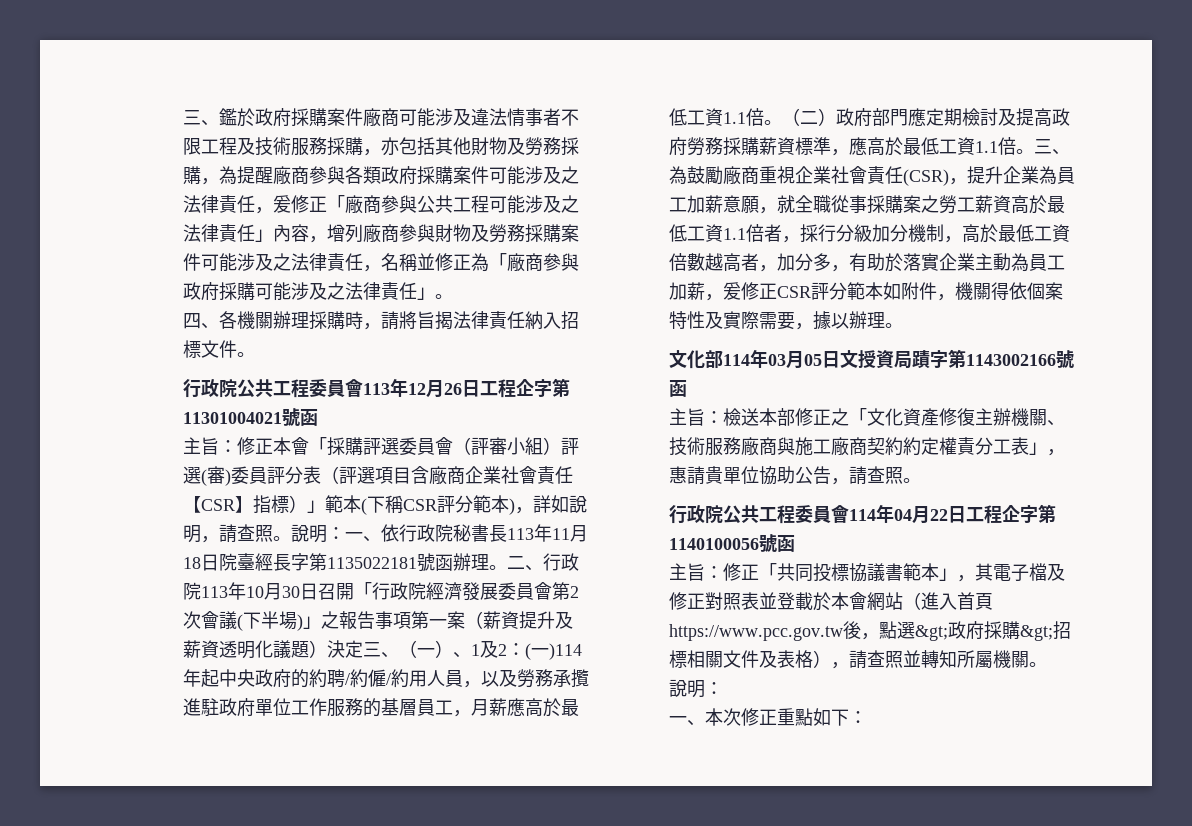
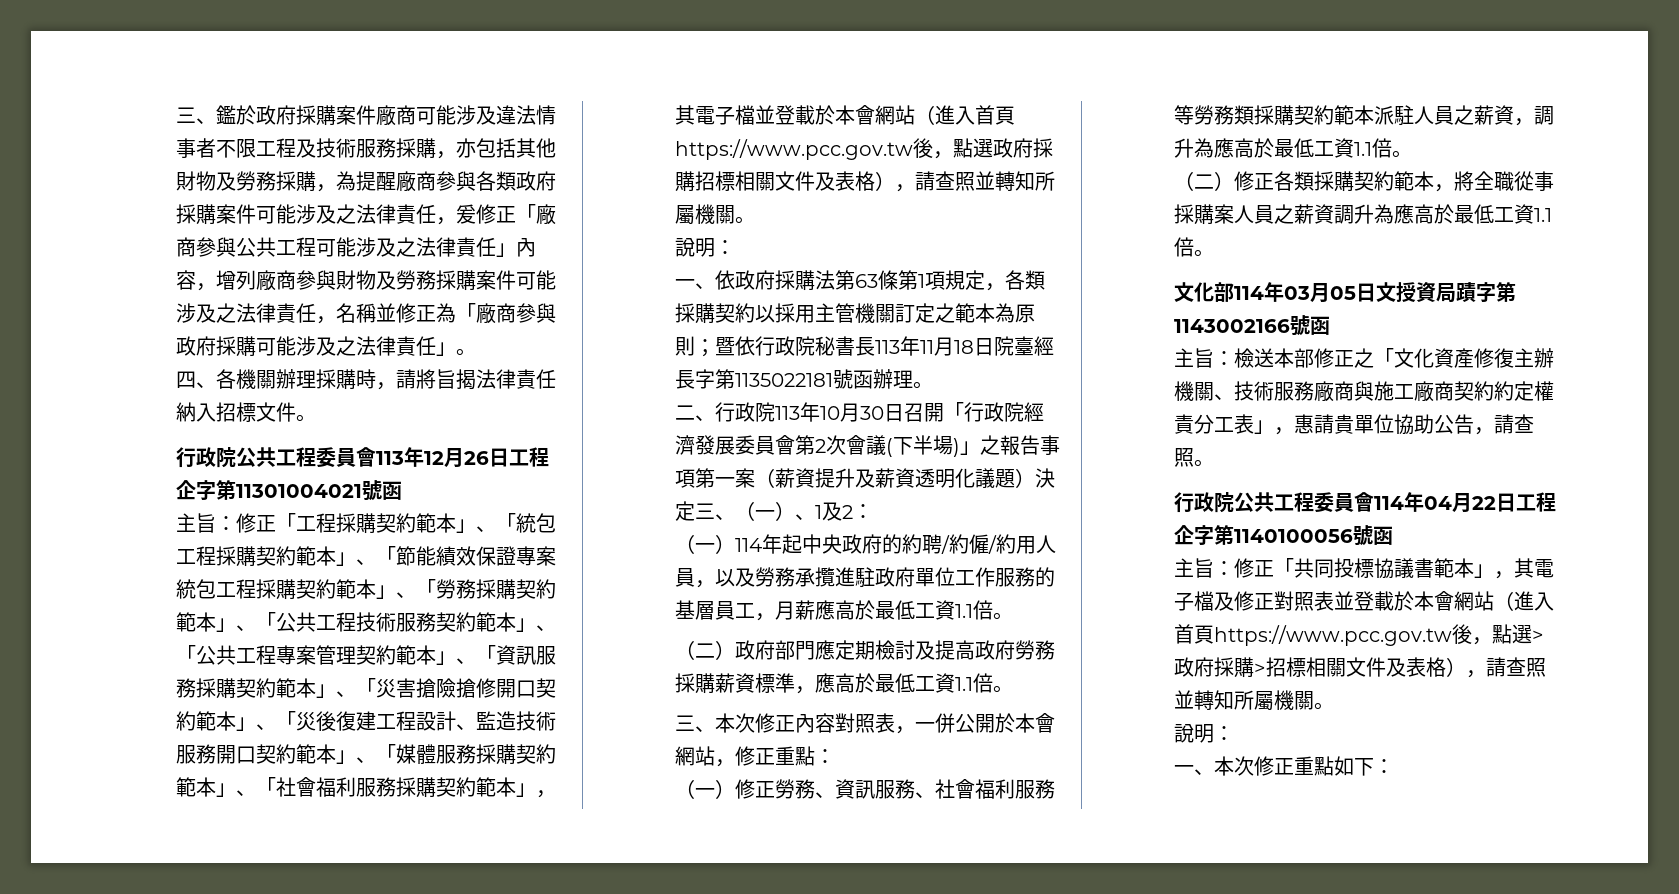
[272,437,579,456] [182,466,573,486] [182,495,587,515] [182,524,381,543] 本會「採購評選委員會（評審小組）評選(審)委員評分表（評選項目含廠商企業社會責任【CSR】指標）」範本(下稱CSR評分範本)，詳如說明，請查照。說明：一、 -> [275,513,556,534] [175,546,556,567] [175,579,556,600] [175,612,556,632] [175,645,556,665] [175,678,556,699] [175,711,556,731] [175,744,556,765] [175,777,556,798] [674,105,1015,125] [674,138,1053,160] [674,171,1055,192] [674,204,755,225] [674,238,735,257] [674,270,1045,291] [674,303,1035,324] [674,336,735,357] 「工程採購契約範本」、「統包工程採購契約範本」、「節能績效保證專案統包工程採購契約範本」、「勞務採購契約範本」、「公共工程技術服務契約範本」、「公共工程專案管理契約範本」、「資訊服務採購契約範本」、「災害搶險搶修開口契約範本」、「災後復建工程設計、監造技術服務開口契約範本」、「媒體服務採購契約範本」、「社會福利服務採購契約範本」，其電子檔並登載於本會網站（進入首頁https://www.pcc.gov.tw後，點選政府採購招標相關文件及表格），請查照並轉知所屬機關。 // 說明： // 一、依政府採購法第63條第1項規定，各類採購契約以採用主管機關訂定之範本為原則；暨
(507, 567) none -> (933, 385) //
[524,643,582,660] (一)114 -> [674,534,762,554] // （一）114
(782, 122) none -> (1013, 616) //
[1033,139,1070,155] [668,166,1075,186] [668,195,1065,214] [668,224,1070,243] [668,253,1065,272] [668,282,1063,301] [668,311,885,330] 三、為鼓勵廠商重視企業社會責任(CSR)，提升企業為員工加薪意願，就全職從事採購案之勞工薪資高於最低工資1.1倍者，採行分級加分機制，高於最低工資倍數越高者，加分多，有助於落實企業主動為員工加薪，爰修正CSR評分範本如附件，機關得依個案特性及實際需要，據以辦理 -> [674,713,1055,734] [674,746,835,767] [674,779,1055,799] [1173,105,1554,126] [1173,138,1412,158] [1173,171,1554,192] [1173,204,1552,225] [1173,237,1194,257] // 三、本次修正內容對照表，一併公開於本會網站，修正重點： // （一）修正勞務、資訊服務、社會福利服務等勞務類採購契約範本派駐人員之薪資，調升為應高於最低工資1.1倍。 // （二）修正各類採購契約範本，將全職從事採購案人員之薪資調升為應高於最低工資1.1倍
[914,621,1053,641] &gt;政府採購&gt; -> [1531,630,1544,642] [1173,657,1266,678] >政府採購>

